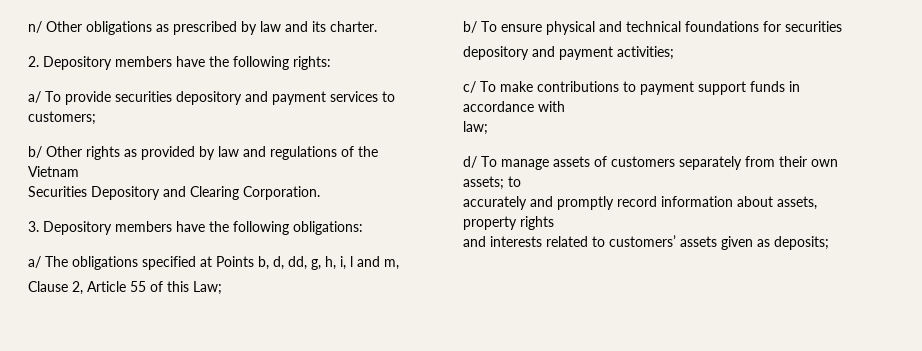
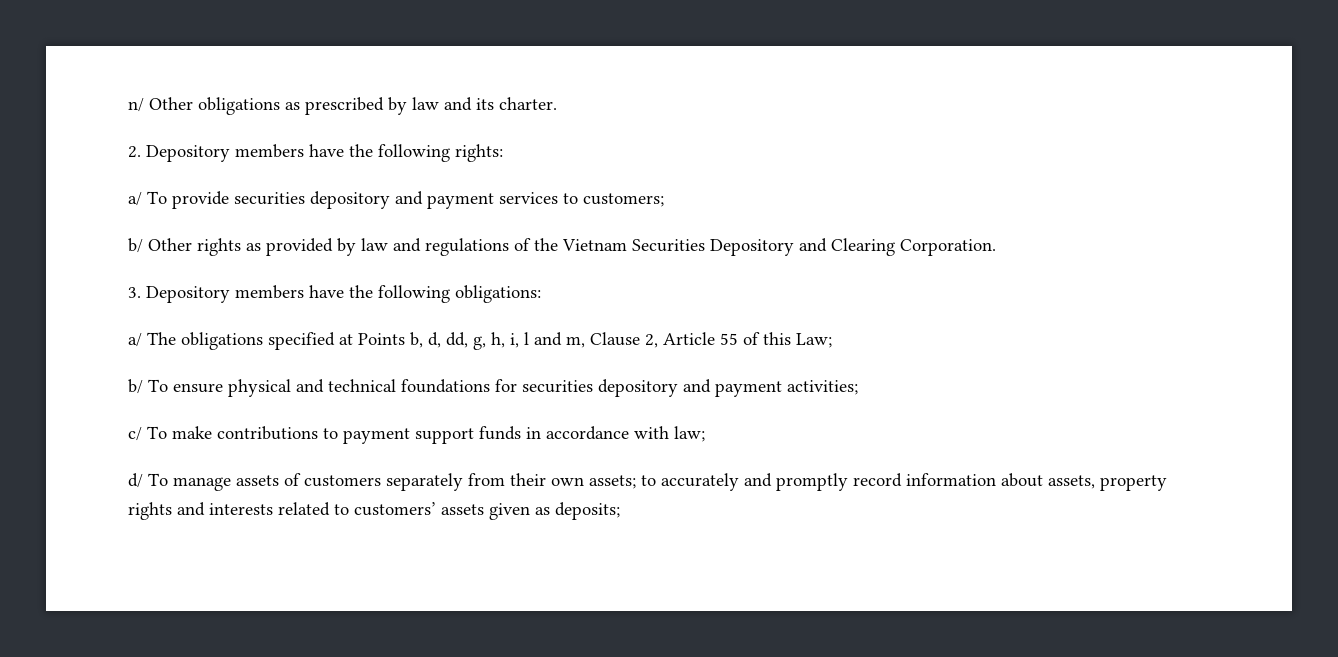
(79, 171) // -> (627, 245) none
(399, 264) // -> (585, 342) none
(842, 26) // -> (593, 386) none
(565, 106) // -> (669, 432) none
(521, 181) // -> (656, 480) none
(554, 223) // -> (172, 511) none

